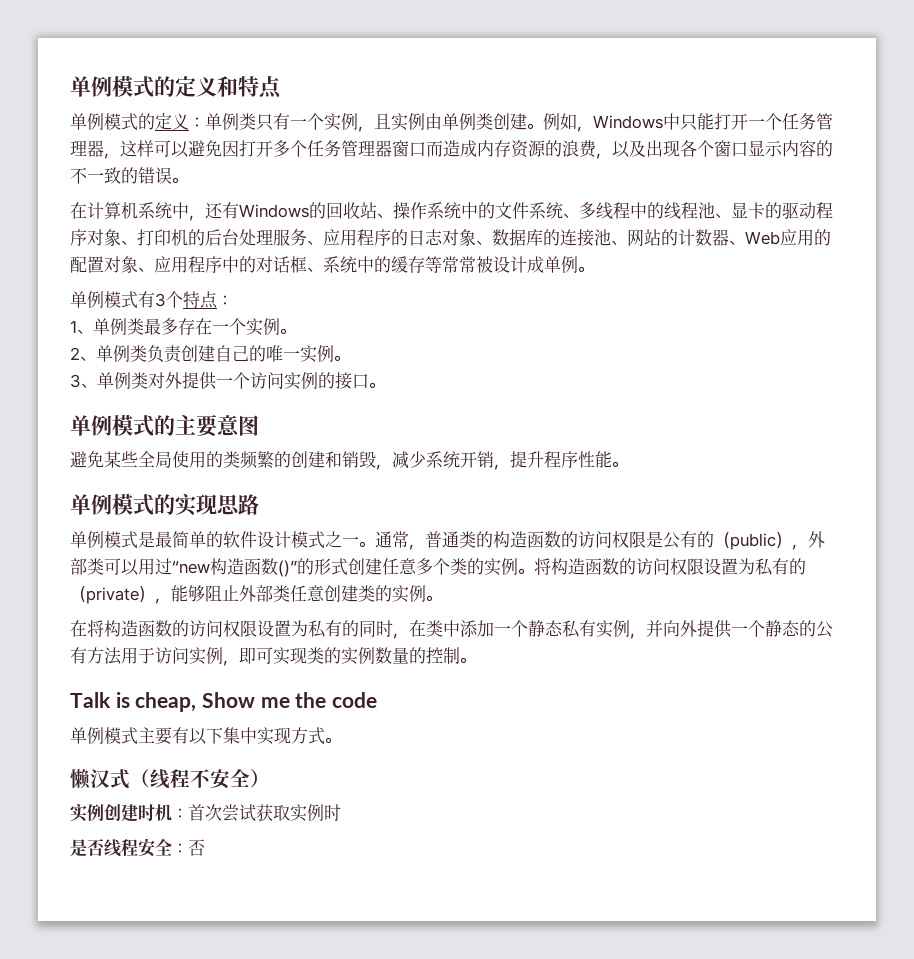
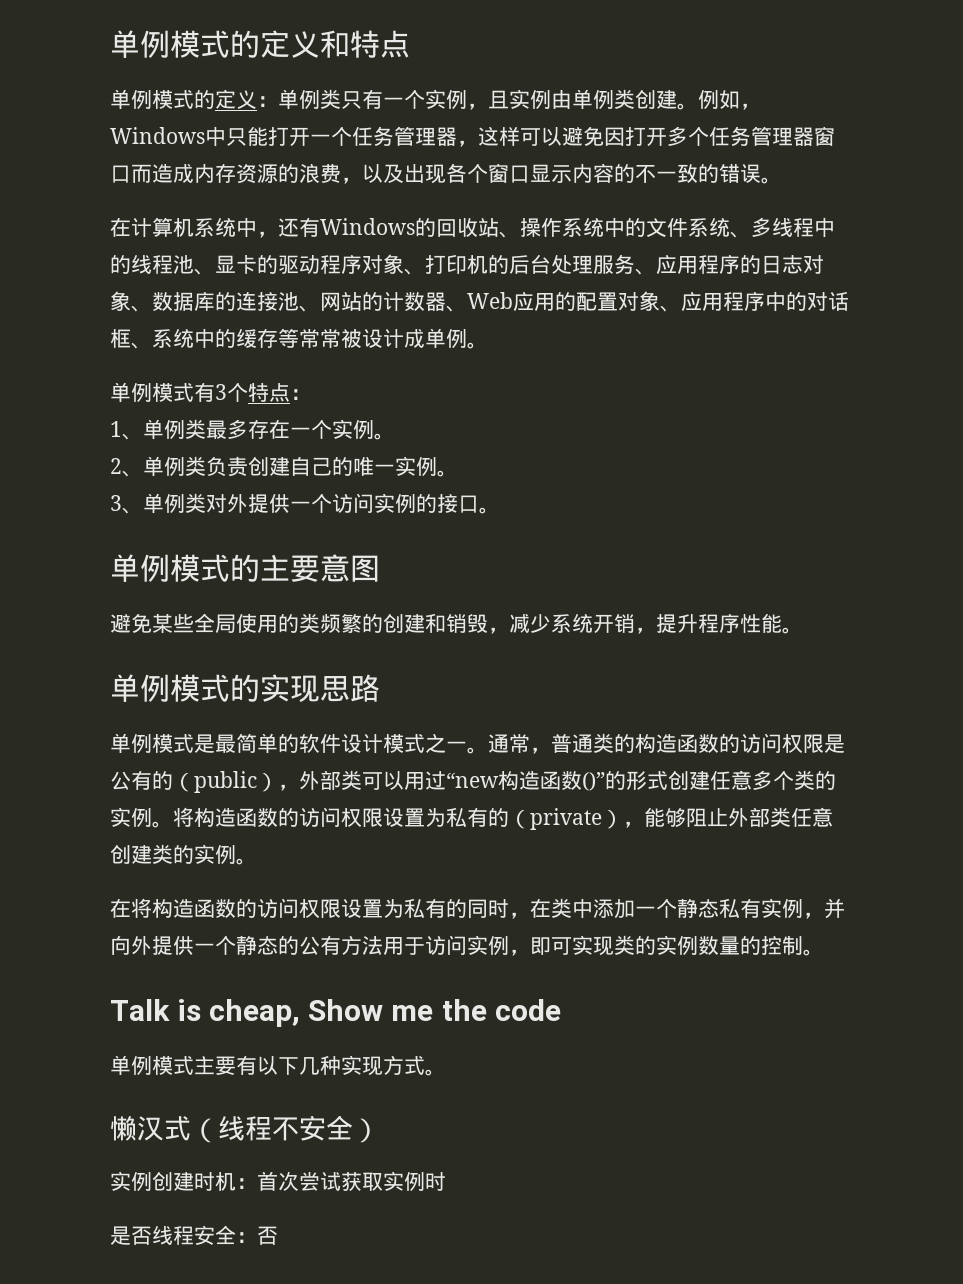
[223,727,257,744] 集中 -> [299,1055,341,1075] 几种

